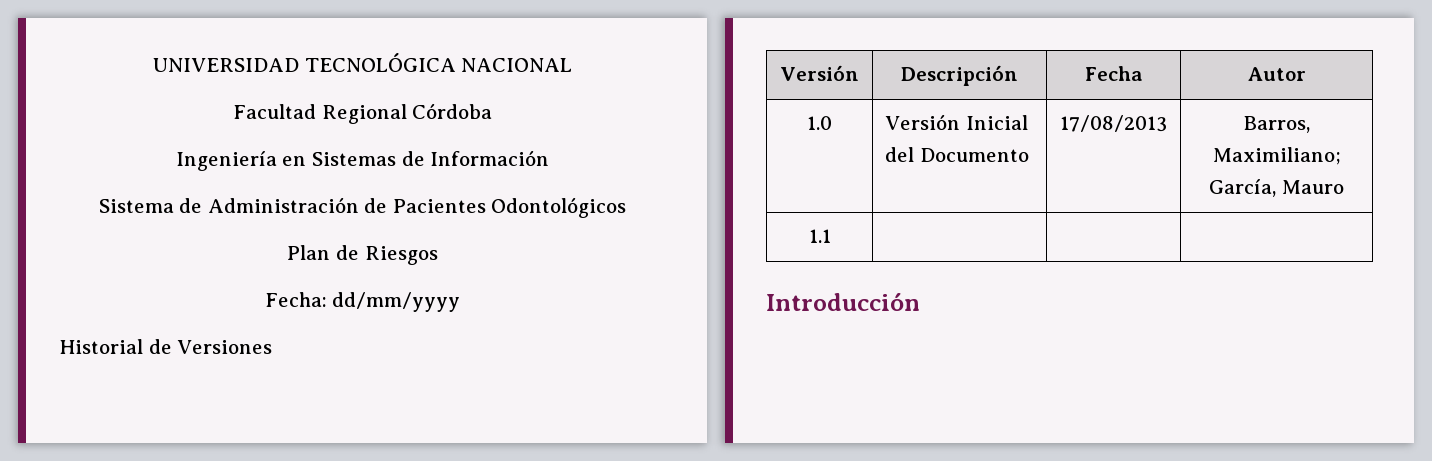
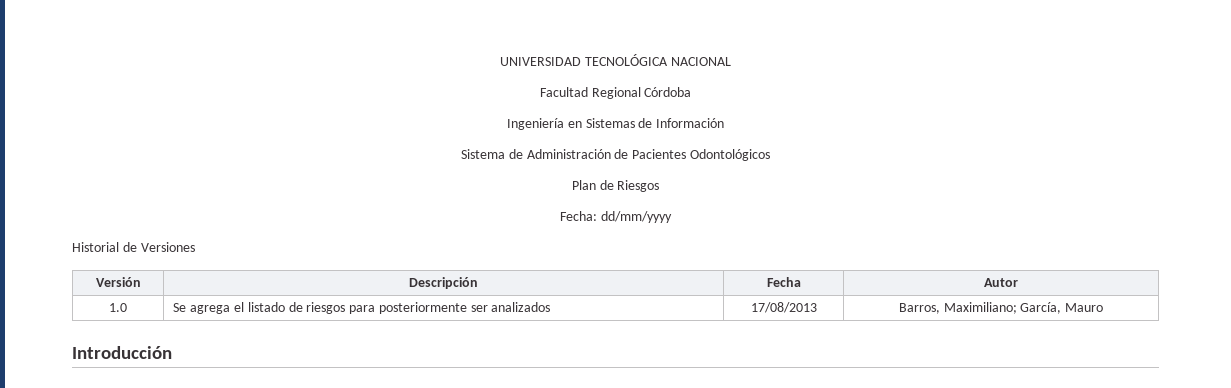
[885,114,1028,130] [885,147,1029,162] Versión Inicial del Documento -> [173,302,551,314] Se agrega el listado de riesgos para posteriormente ser analizados
[808,229,831,243] // 1.1 | | | -> (1104, 307) none

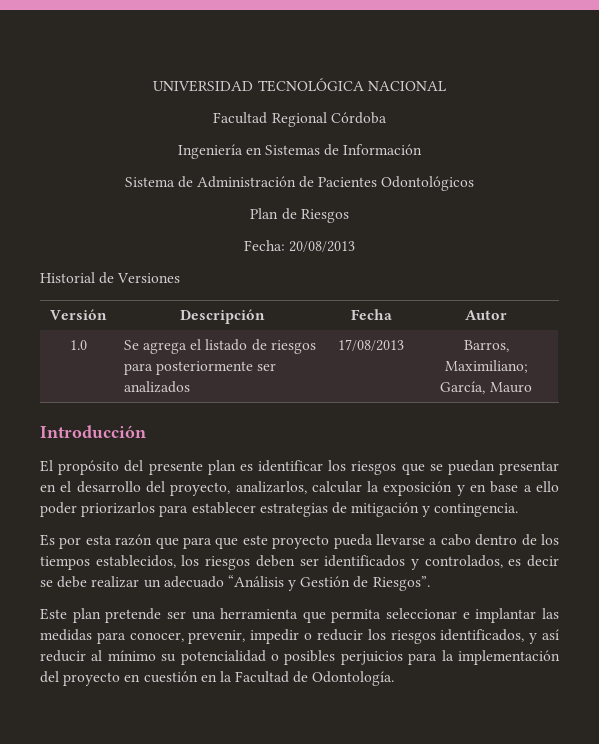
[600,211,672,223] dd/mm/yyyy -> [289,241,356,252] 20/08/2013
(172, 352) none -> [40,460,560,475] [40,481,560,496] [40,502,519,517] [40,534,559,549] [40,555,559,570] [40,575,430,591] [40,608,559,623] [40,629,559,644] [40,650,560,665] [40,671,395,686] // El propósito del presente plan es identificar los riesgos que se puedan presentar en el desarrollo del proyecto, analizarlos, calcular la exposición y en base a ello poder priorizarlos para establecer estrategias de mitigación y contingencia. // Es por esta razón que para que este proyecto pueda llevarse a cabo dentro de los tiempos establecidos, los riesgos deben ser identificados y controlados, es decir se debe realizar un adecuado “Análisis y Gestión de Riesgos”. // Este plan pretende ser una herramienta que permita seleccionar e implantar las medidas para conocer, prevenir, impedir o reducir los riesgos identificados, y así reducir al mínimo su potencialidad o posibles perjuicios para la implementación del proyecto en cuestión en la Facultad de Odontología.

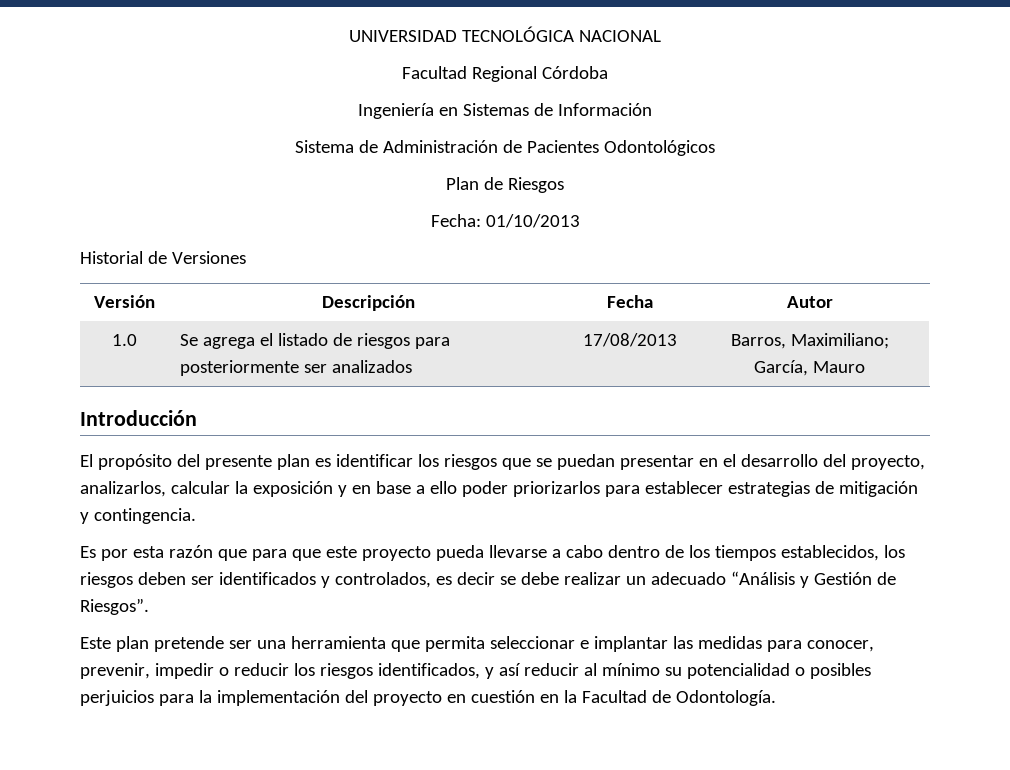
[289,241,356,252] 20/08/2013 -> [485,214,580,228] 01/10/2013

